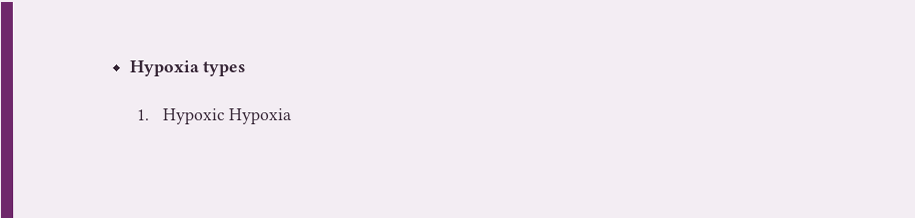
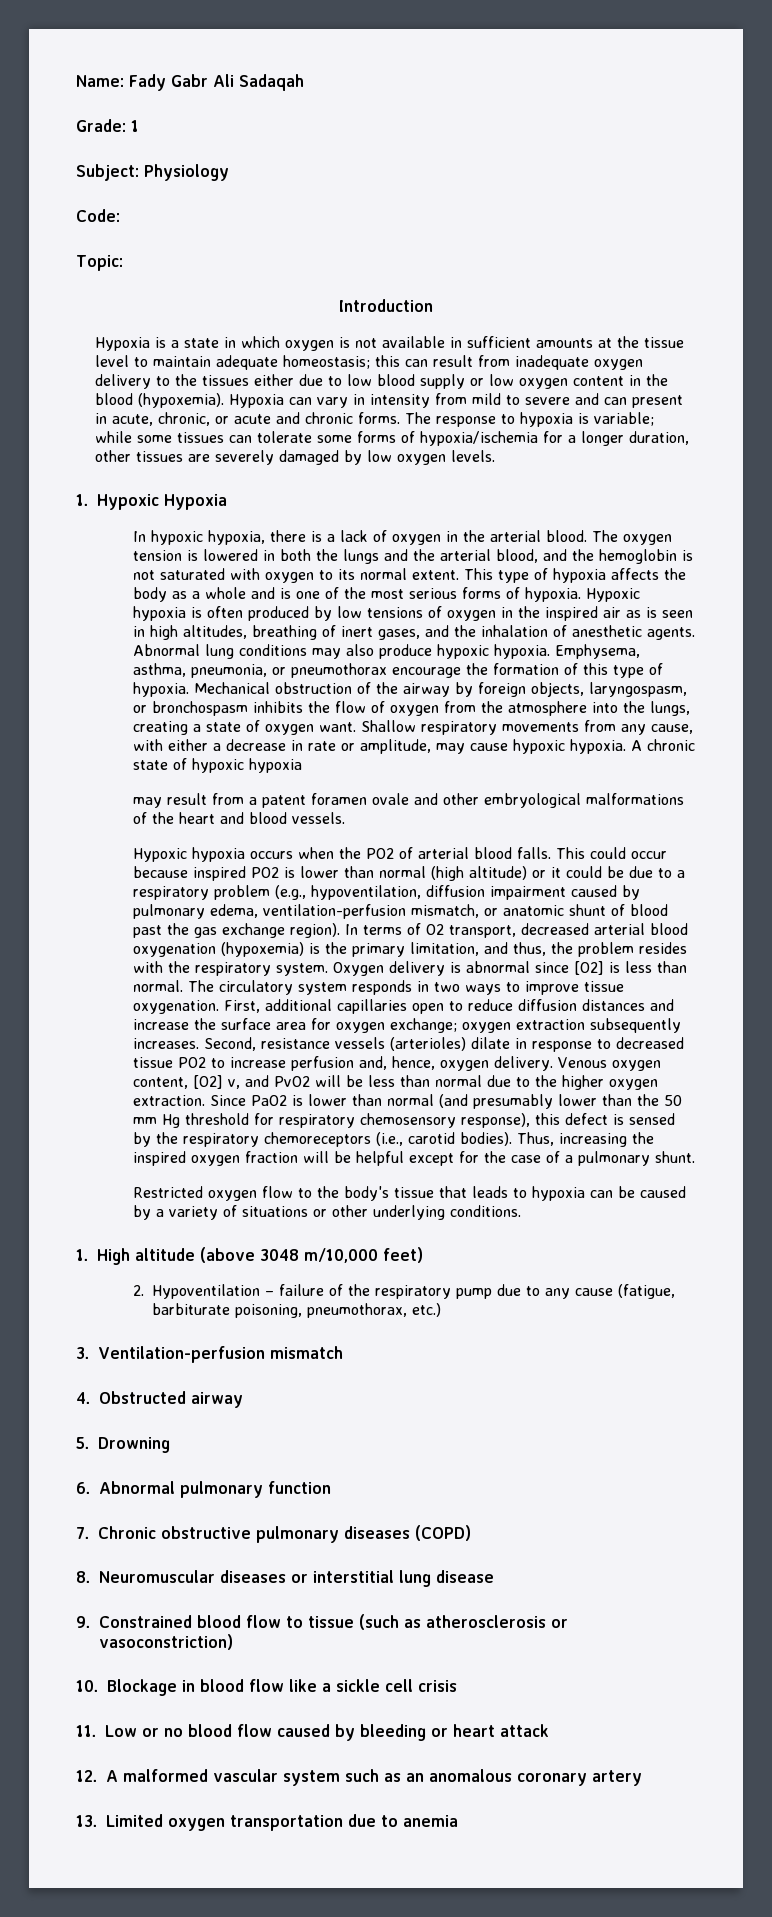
[128,60,246,77] [136,108,293,125] Hypoxia types // 1. Hypoxic Hypoxia -> [76,74,304,91] [76,119,139,132] [76,164,229,181] [76,209,120,222] [76,255,123,271] [339,299,433,312] [95,336,685,351] [95,355,644,370] [95,374,669,389] [95,393,684,408] [95,412,655,427] [95,431,690,446] [95,450,496,465] [76,494,227,510] [133,530,673,545] [133,549,694,564] [133,568,687,583] [133,587,641,602] [133,606,694,621] [133,625,696,640] [133,644,641,659] [133,663,664,678] [133,682,688,697] [133,701,691,716] [133,720,694,735] [133,739,696,754] [133,758,303,773] [133,793,685,808] [133,812,346,824] [133,847,668,862] [133,866,686,881] [133,885,641,900] [133,904,669,919] [133,923,689,938] [133,942,688,957] [133,961,688,976] [133,980,625,995] [133,999,675,1014] [133,1018,682,1033] [133,1037,685,1052] [133,1056,662,1071] [133,1075,659,1090] [133,1094,683,1109] [133,1113,676,1128] [133,1132,655,1147] [133,1151,696,1166] [133,1186,687,1201] [133,1205,522,1220] [76,1247,423,1265] [133,1284,676,1299] [152,1303,442,1318] [76,1346,343,1363] [76,1391,243,1408] [76,1437,170,1453] [76,1481,331,1498] [76,1525,471,1543] [76,1570,494,1587] [76,1614,568,1630] [99,1634,233,1650] [76,1679,457,1696] [76,1724,549,1741] [76,1769,642,1786] [76,1814,458,1831] Name: Fady Gabr Ali Sadaqah // Grade: 1 // Subject: Physiology // Code: // Topic: // Introduction // Hypoxia is a state in which oxygen is not available in sufficient amounts at the tissue level to maintain adequate homeostasis; this can result from inadequate oxygen delivery to the tissues either due to low blood supply or low oxygen content in the blood (hypoxemia). Hypoxia can vary in intensity from mild to severe and can present in acute, chronic, or acute and chronic forms. The response to hypoxia is variable; while some tissues can tolerate some forms of hypoxia/ischemia for a longer duration, other tissues are severely damaged by low oxygen levels. // 1. Hypoxic Hypoxia // In hypoxic hypoxia, there is a lack of oxygen in the arterial blood. The oxygen tension is lowered in both the lungs and the arterial blood, and the hemoglobin is not saturated with oxygen to its normal extent. This type of hypoxia affects the body as a whole and is one of the most serious forms of hypoxia. Hypoxic hypoxia is often produced by low tensions of oxygen in the inspired air as is seen in high altitudes, breathing of inert gases, and the inhalation of anesthetic agents. Abnormal lung conditions may also produce hypoxic hypoxia. Emphysema, asthma, pneumonia, or pneumothorax encourage the formation of this type of hypoxia. Mechanical obstruction of the airway by foreign objects, laryngospasm, or bronchospasm inhibits the flow of oxygen from the atmosphere into the lungs, creating a state of oxygen want. Shallow respiratory movements from any cause, with either a decrease in rate or amplitude, may cause hypoxic hypoxia. A chronic state of hypoxic hypoxia // may result from a patent foramen ovale and other embryological malformations of the heart and blood vessels. // Hypoxic hypoxia occurs when the PO2 of arterial blood falls. This could occur because inspired PO2 is lower than normal (high altitude) or it could be due to a respiratory problem (e.g., hypoventilation, diffusion impairment caused by pulmonary edema, ventilation-perfusion mismatch, or anatomic shunt of blood past the gas exchange region). In terms of O2 transport, decreased arterial blood oxygenation (hypoxemia) is the primary limitation, and thus, the problem resides with the respiratory system. Oxygen delivery is abnormal since [O2] is less than normal. The circulatory system responds in two ways to improve tissue oxygenation. First, additional capillaries open to reduce diffusion distances and increase the surface area for oxygen exchange; oxygen extraction subsequently increases. Second, resistance vessels (arterioles) dilate in response to decreased tissue PO2 to increase perfusion and, hence, oxygen delivery. Venous oxygen content, [O2] v, and PvO2 will be less than normal due to the higher oxygen extraction. Since PaO2 is lower than normal (and presumably lower than the 50 mm Hg threshold for respiratory chemosensory response), this defect is sensed by the respiratory chemoreceptors (i.e., carotid bodies). Thus, increasing the inspired oxygen fraction will be helpful except for the case of a pulmonary shunt. // Restricted oxygen flow to the body's tissue that leads to hypoxia can be caused by a variety of situations or other underlying conditions. // 1. High altitude (above 3048 m/10,000 feet) // 2. Hypoventilation – failure of the respiratory pump due to any cause (fatigue, barbiturate poisoning, pneumothorax, etc.) // 3. Ventilation-perfusion mismatch // 4. Obstructed airway // 5. Drowning // 6. Abnormal pulmonary function // 7. Chronic obstructive pulmonary diseases (COPD) // 8. Neuromuscular diseases or interstitial lung disease // 9. Constrained blood flow to tissue (such as atherosclerosis or vasoconstriction) // 10. Blockage in blood flow like a sickle cell crisis // 11. Low or no blood flow caused by bleeding or heart attack // 12. A malformed vascular system such as an anomalous coronary artery // 13. Limited oxygen transportation due to anemia

